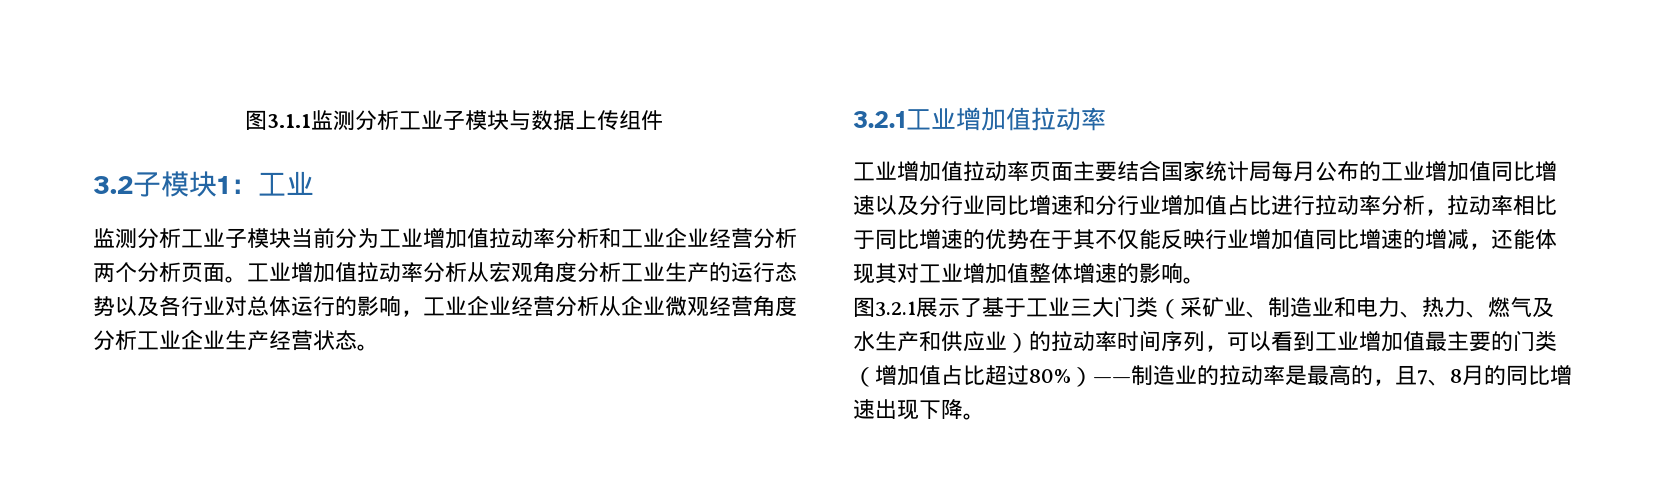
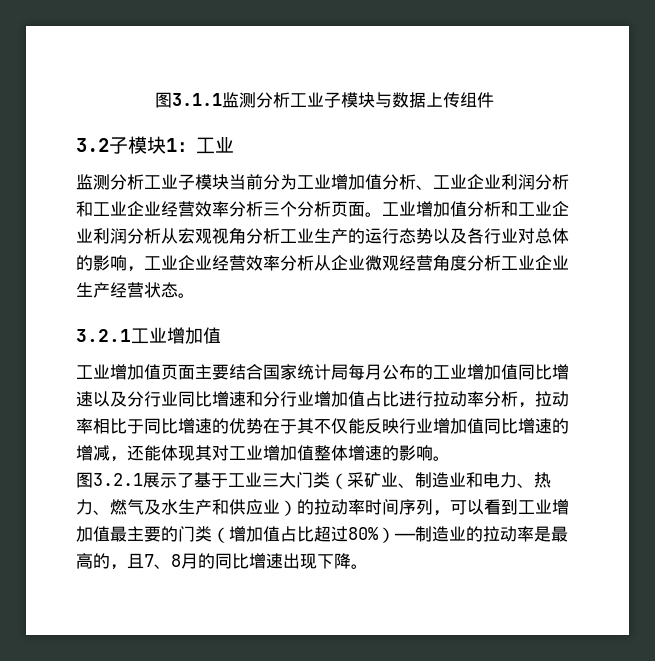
[489,228,555,248] 拉动率 -> [382,174,535,190] 分析、工业企业利润
[753,228,797,248] [93,263,115,283] 分析两 -> [195,201,280,217] 效率分析三
[357,262,423,282] 拉动率 -> [467,201,569,217] [76,228,127,244] 分析和工业企业利润
[533,261,577,283] 角度 -> [212,227,246,244] 视角
[291,296,335,317] 运行 -> (569, 236) none
(555, 306) none -> [246,255,280,271] 效率
[1031,107,1106,131] [853,161,1029,182] 拉动率 // 工业增加值拉动率 -> [76,364,161,380] // 工业增加值

